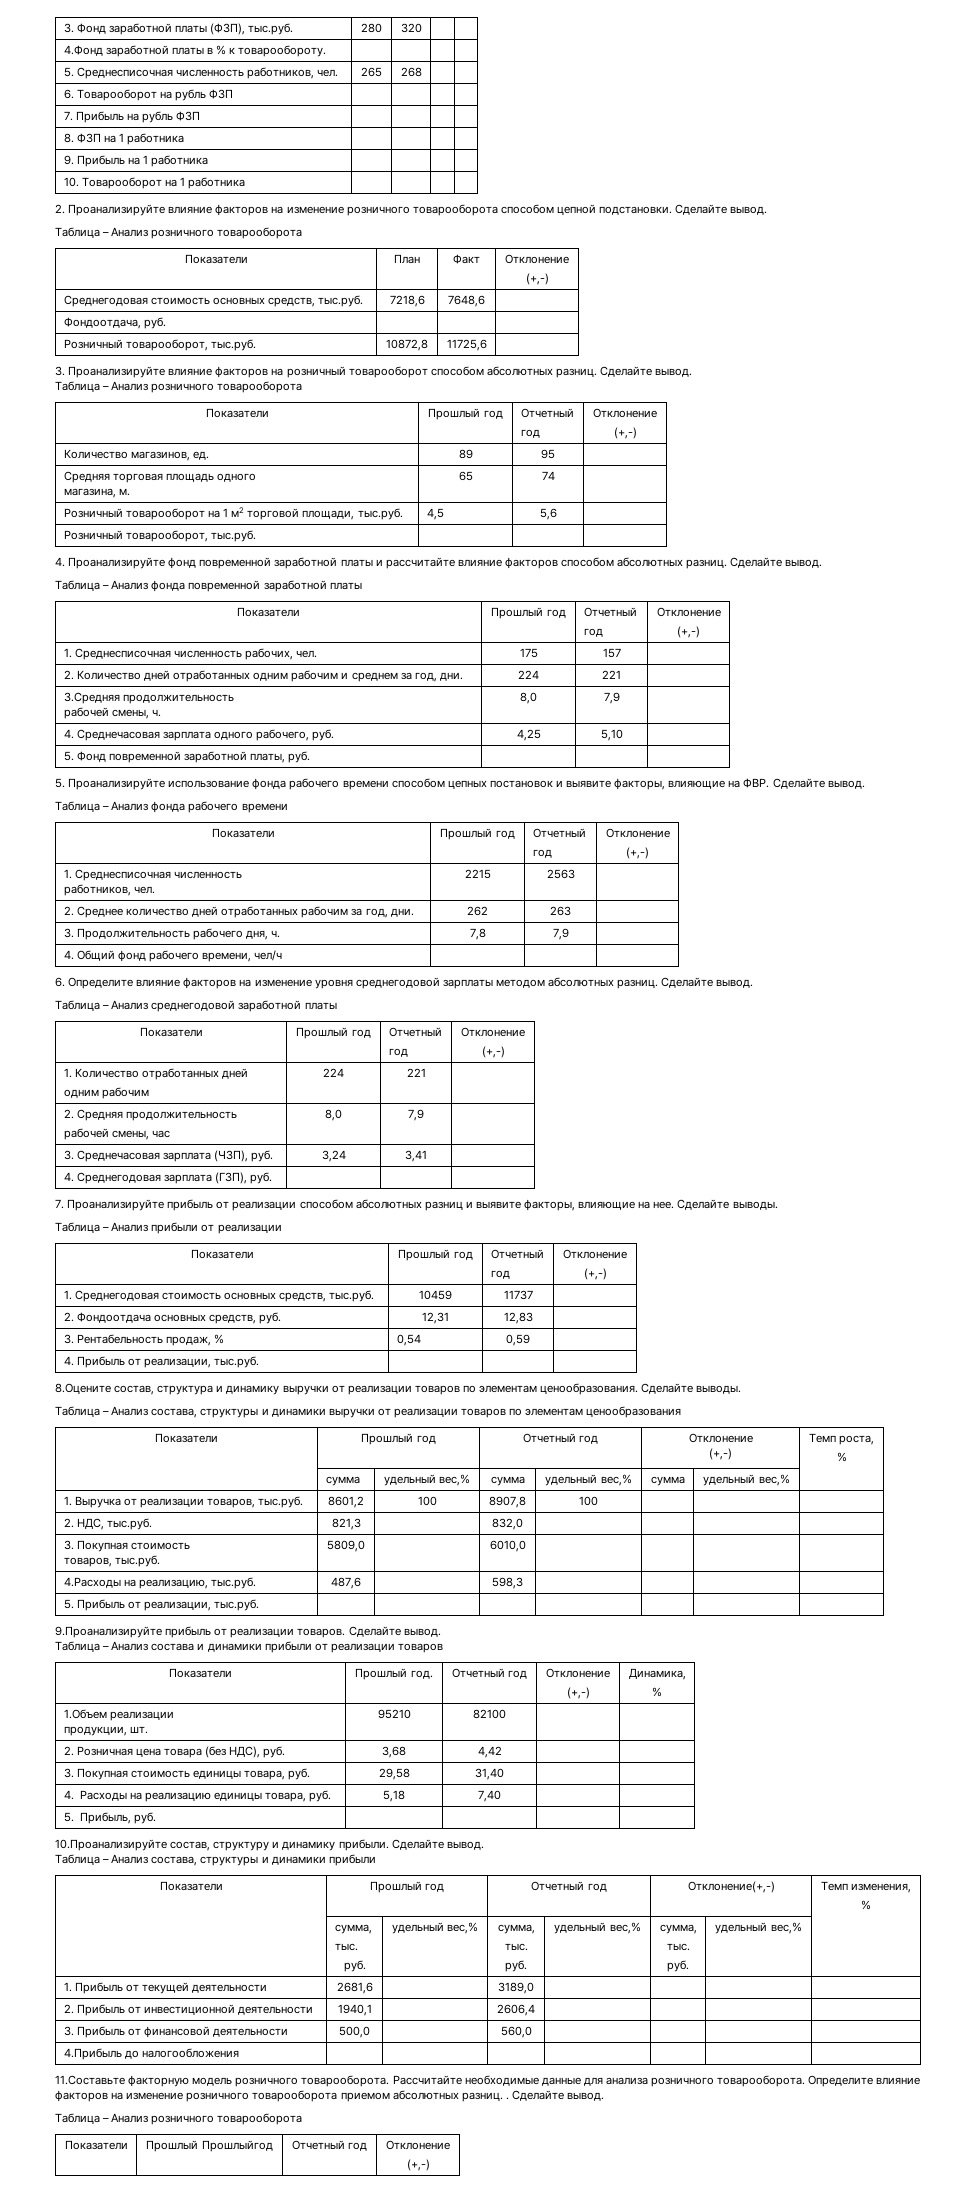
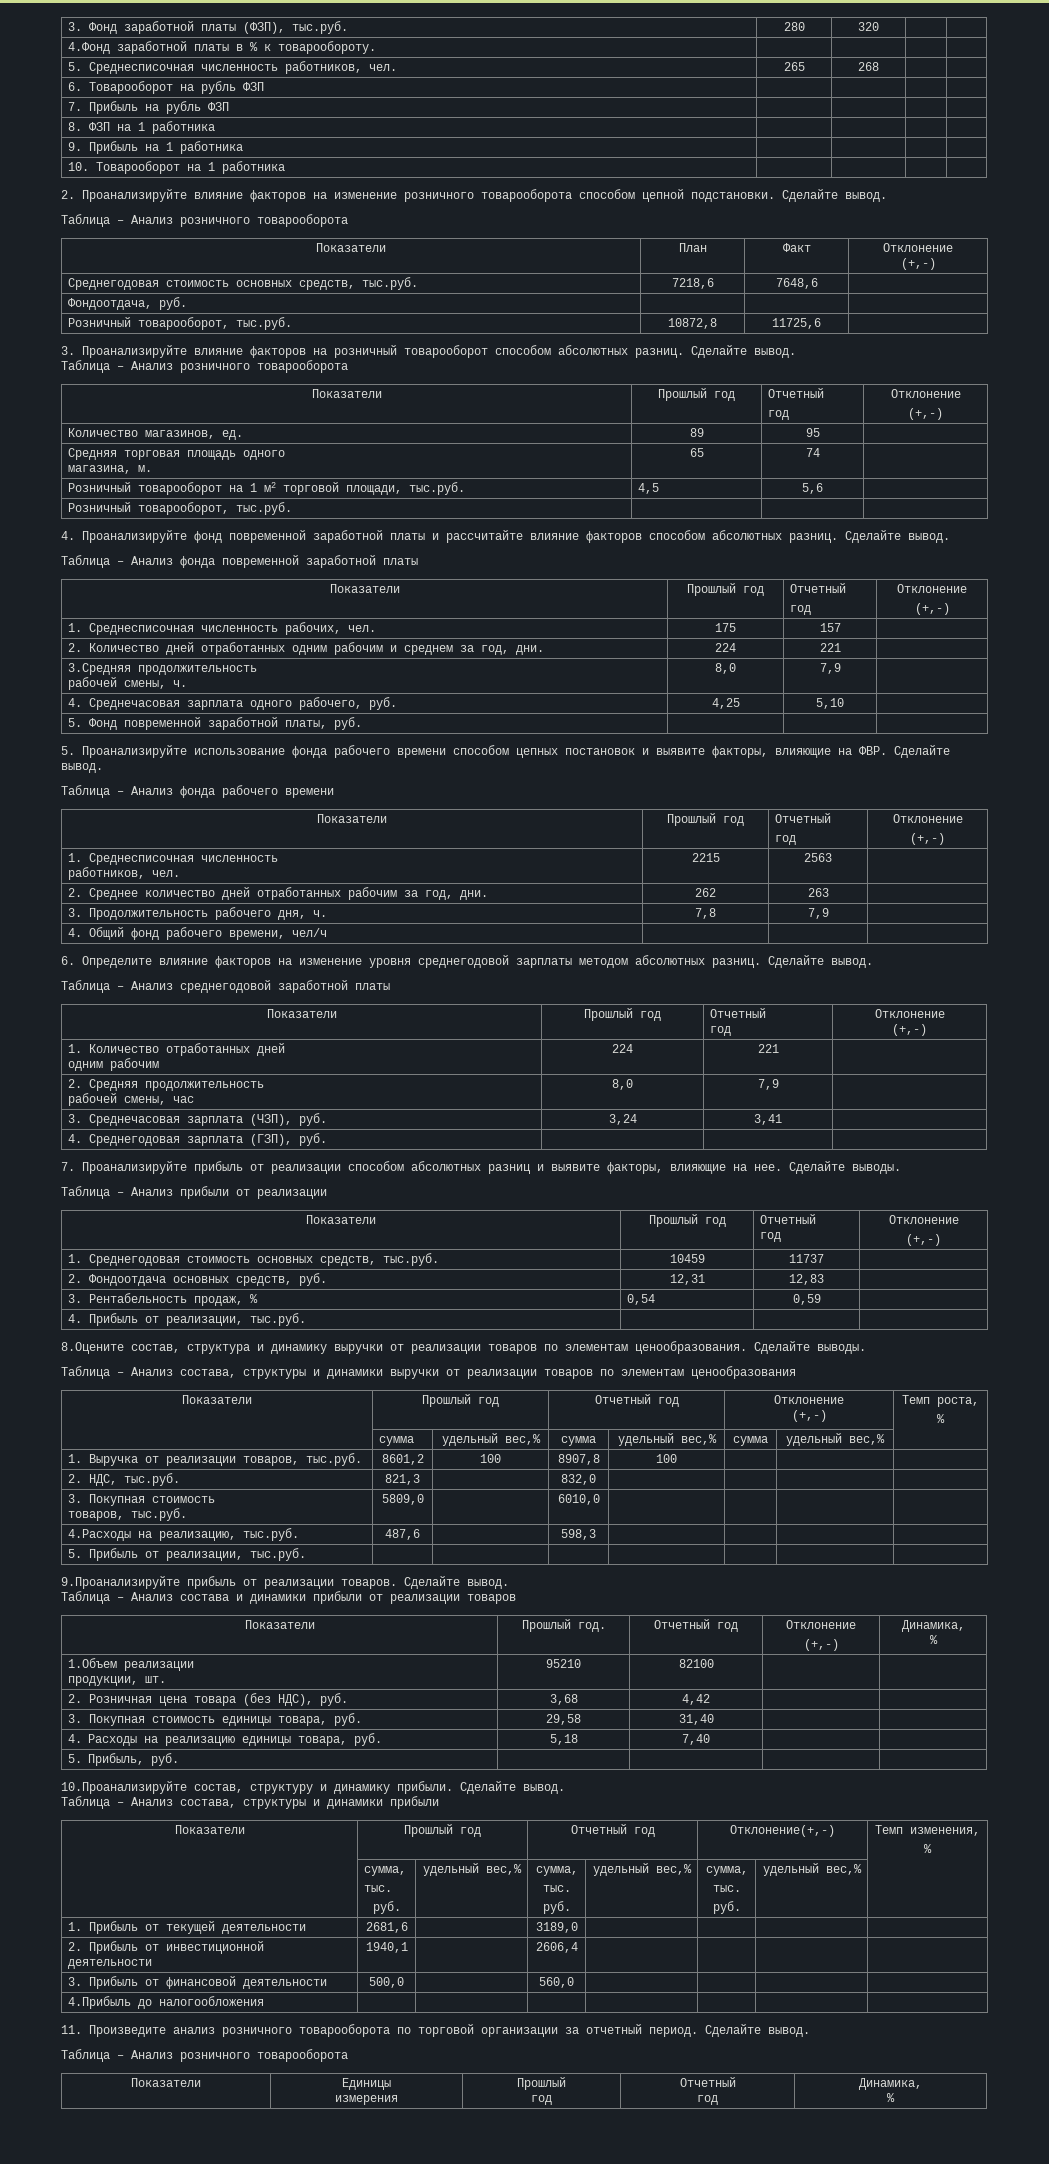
[55,2075,921,2087] [55,2090,605,2102] [55,2113,303,2125] [64,2140,128,2150] [146,2140,273,2152] [291,2140,368,2151] [386,2140,450,2150] [406,2159,430,2171] 11.Составьте факторную модель розничного товарооборота. Рассчитайте необходимые данные для анализа розничного товарооборота. Определите влияние факторов на изменение розничного товарооборота приемом абсолютных разниц. . Сделайте вывод. // Таблица – Анализ розничного товарооборота // Показатели | Прошлый Прошлыйгод | Отчетный год | Отклонение // (+,-) -> [61,2024,810,2037] [61,2049,348,2062] [131,2078,201,2087] [342,2078,391,2090] [335,2095,398,2105] [517,2077,566,2090] [531,2095,552,2105] [679,2077,736,2087] [697,2095,718,2105] [859,2078,922,2090] [887,2093,895,2102] 11. Произведите анализ розничного товарооборота по торговой организации за отчетный период. Сделайте вывод. // Таблица – Анализ розничного товарооборота // Показатели | Единицы // измерения | Прошлый // год | Отчетный // год | Динамика, // %

